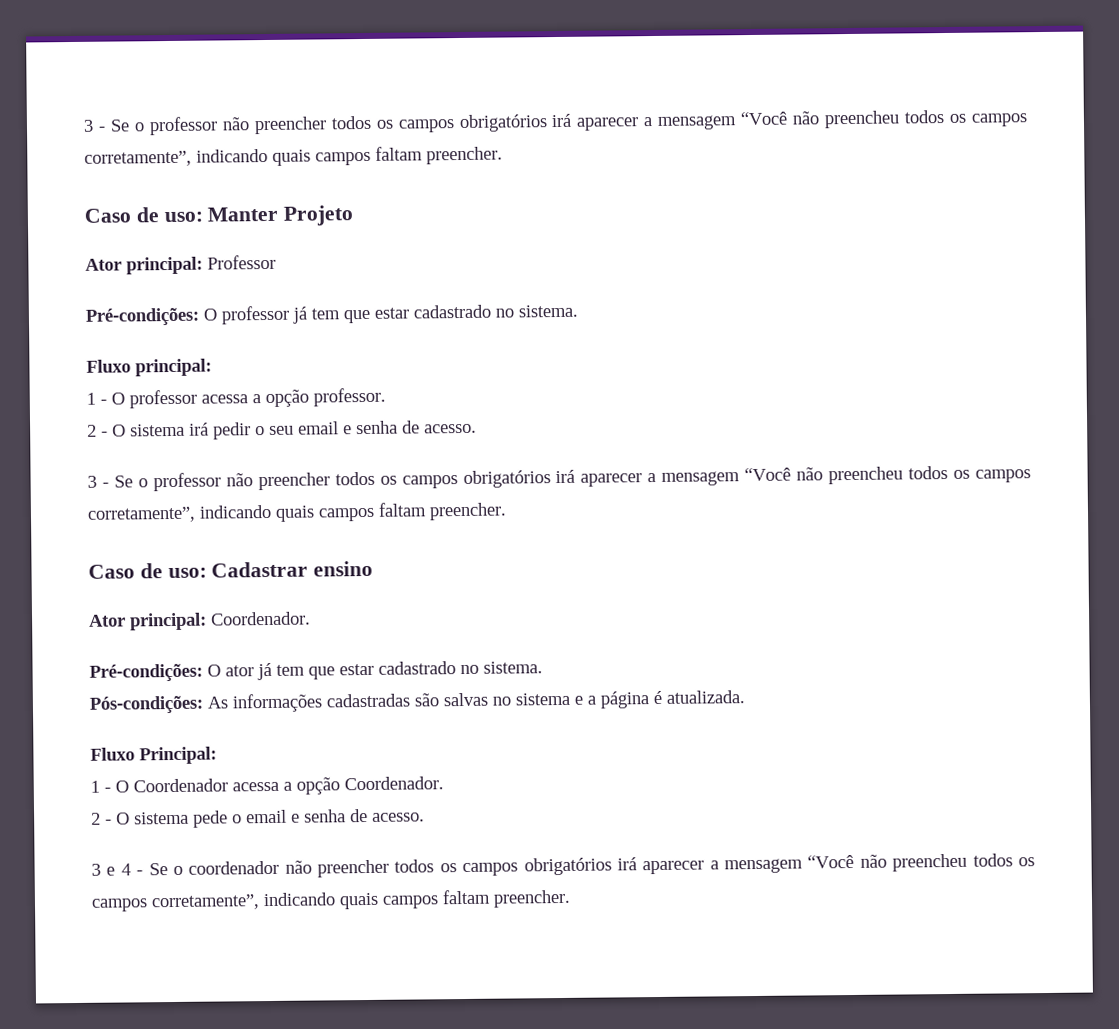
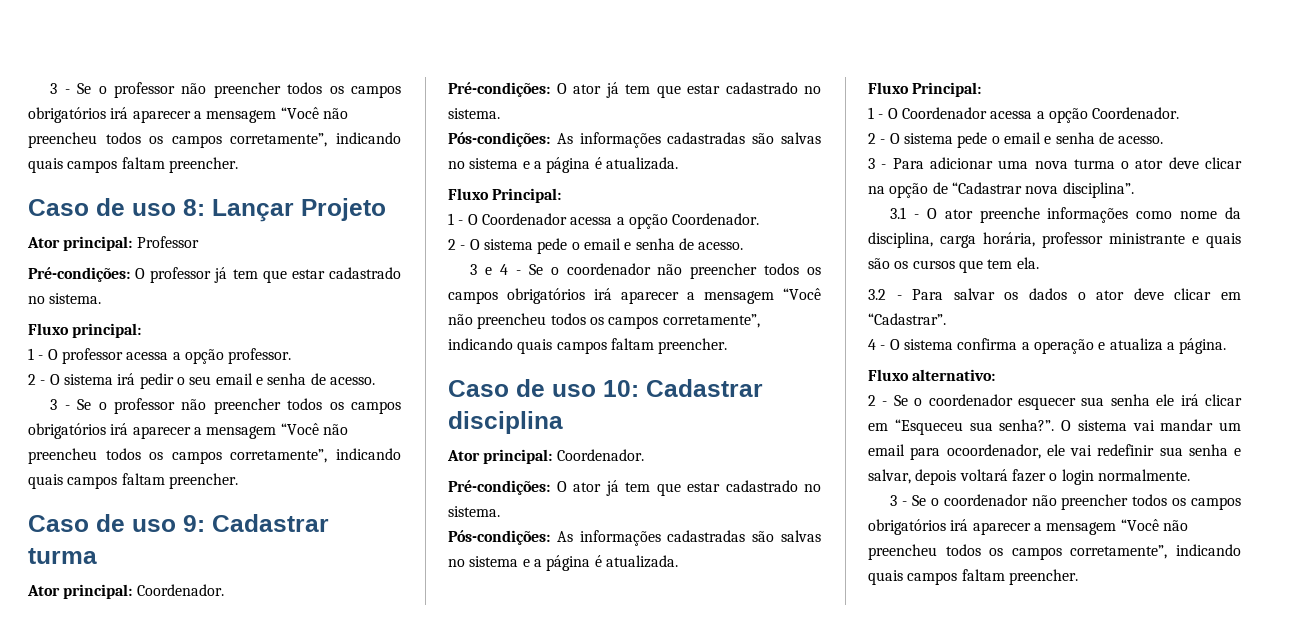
[163,206,279,223] uso: Manter -> [132,199,294,222] uso 8: Lançar
[167,560,374,579] uso: Cadastrar ensino -> [132,514,329,532] [28,548,97,564] uso 9: Cadastrar turma
(571, 898) none -> [448,379,763,397] [448,411,563,434] [447,449,644,464] [448,480,821,496] [448,506,500,517] [448,530,821,546] [448,555,678,571] [868,82,982,97] [868,107,1180,123] [868,132,1164,148] [868,157,1242,169] [868,182,1134,198] [890,207,1241,223] [868,232,1241,248] [868,257,1039,273] [868,288,1241,300] [868,313,946,325] [868,338,1227,354] [868,369,996,381] [868,394,1242,410] [868,419,1241,435] [868,444,1241,460] [868,469,1190,485] [890,494,1241,510] [868,519,1188,535] [868,544,1241,560] [868,569,1078,585] // Caso de uso 10: Cadastrar disciplina // Ator principal: Coordenador. // Pré-condições: O ator já tem que estar cadastrado no sistema. // Pós-condições: As informações cadastradas são salvas no sistema e a página é atualizada. // Fluxo Principal: // 1 - O Coordenador acessa a opção Coordenador. // 2 - O sistema pede o email e senha de acesso. // 3 - Para adicionar uma nova turma o ator deve clicar na opção de “Cadastrar nova disciplina”. // 3.1 - O ator preenche informações como nome da disciplina, carga horária, professor ministrante e quais são os cursos que tem ela. // 3.2 - Para salvar os dados o ator deve clicar em “Cadastrar”. // 4 - O sistema confirma a operação e atualiza a página. // Fluxo alternativo: // 2 - Se o coordenador esquecer sua senha ele irá clicar em “Esqueceu sua senha?”. O sistema vai mandar um email para ocoordenador, ele vai redefinir sua senha e salvar, depois voltará fazer o login normalmente. // 3 - Se o coordenador não preencher todos os campos obrigatórios irá aparecer a mensagem “Você não preencheu todos os campos corretamente”, indicando quais campos faltam preencher.

